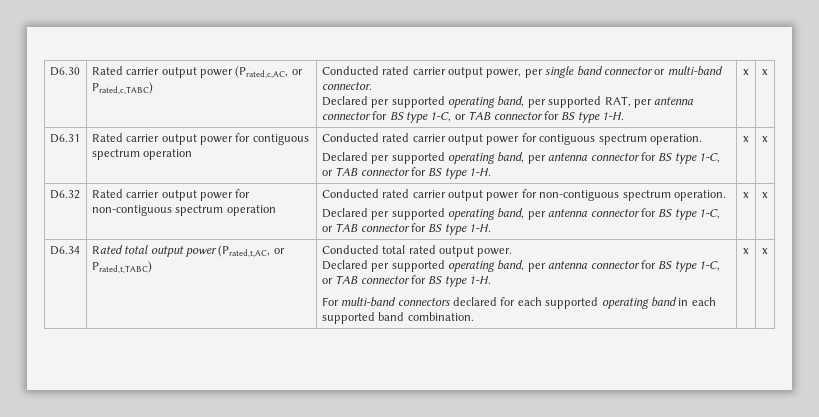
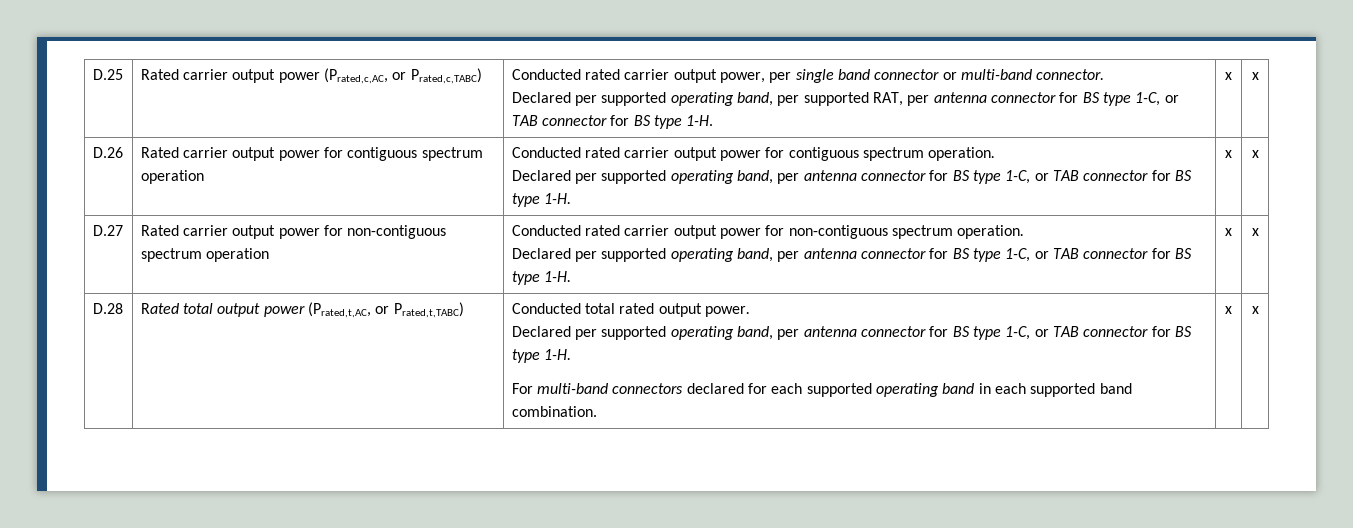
[49,67,80,76] D6.30 -> [92,69,123,80] D.25
[49,134,80,143] D6.31 -> [92,147,123,158] D.26
[49,190,80,199] D6.32 -> [92,225,123,236] D.27
[49,246,80,255] D6.34 -> [92,303,123,314] D.28

